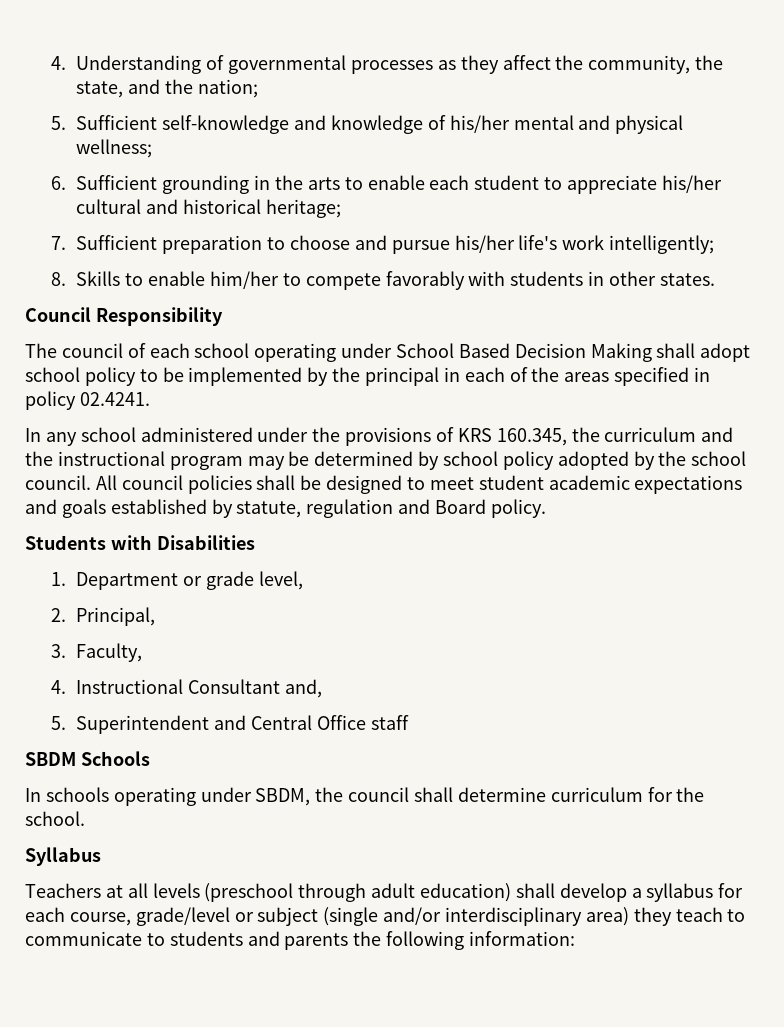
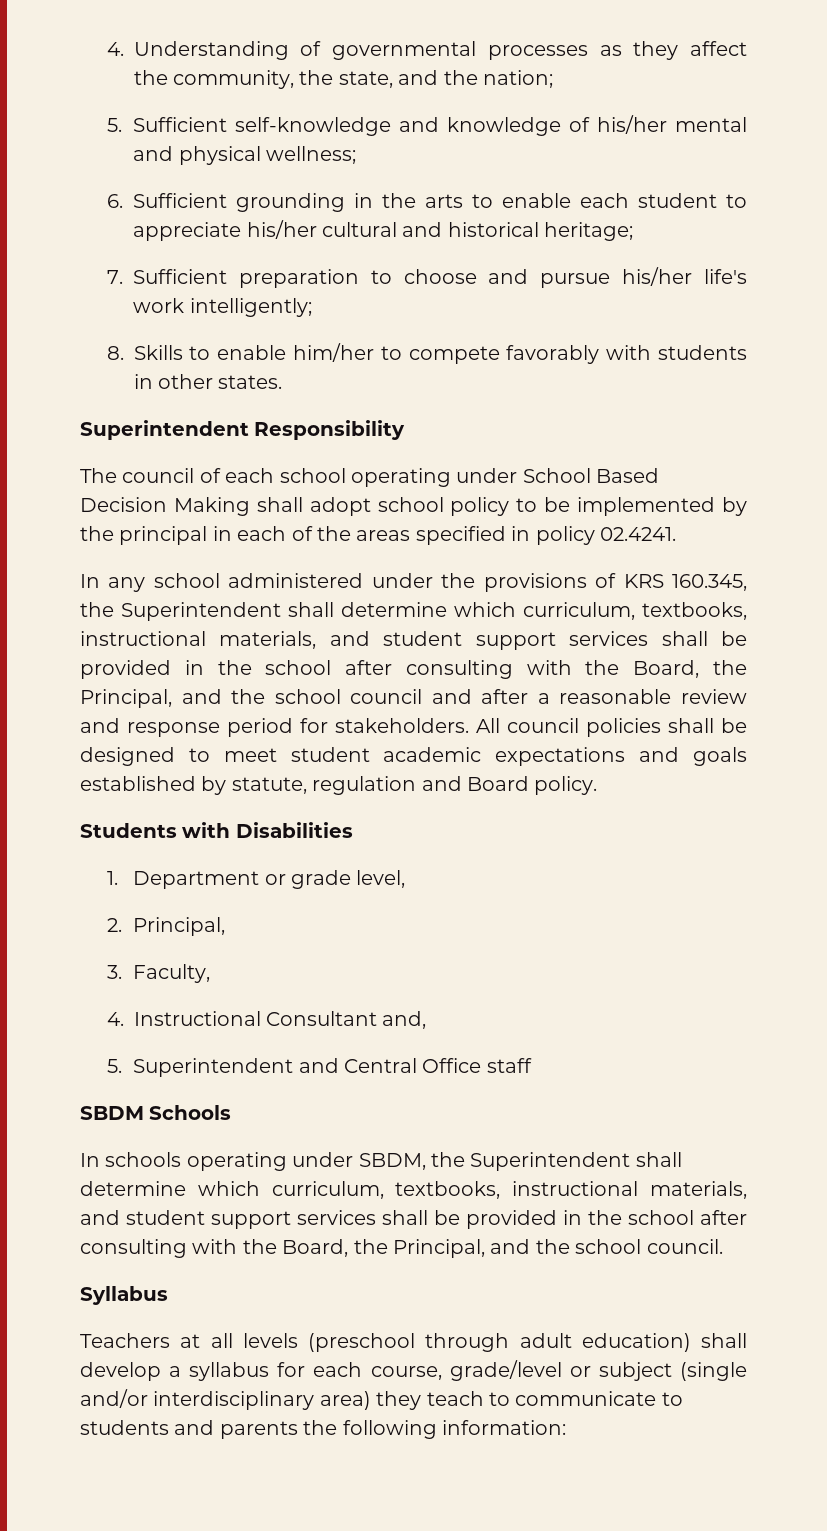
[25,307,91,322] Council -> [80,420,249,440] Superintendent
[604,427,734,442] [25,451,747,470] [25,475,91,490] curriculum and the instructional program may be determined by school policy adopted by the school council. -> [121,602,747,621] [80,631,747,650] [80,660,747,679] [80,689,747,708] [80,718,469,737] Superintendent shall determine which curriculum, textbooks, instructional materials, and student support services shall be provided in the school after consulting with the Board, the Principal, and the school council and after a reasonable review and response period for stakeholders.
[348,787,705,802] [25,811,85,826] council shall determine curriculum for the school. -> [470,1152,682,1171] [80,1181,747,1199] [80,1210,747,1229] [80,1239,723,1258] Superintendent shall determine which curriculum, textbooks, instructional materials, and student support services shall be provided in the school after consulting with the Board, the Principal, and the school council.

